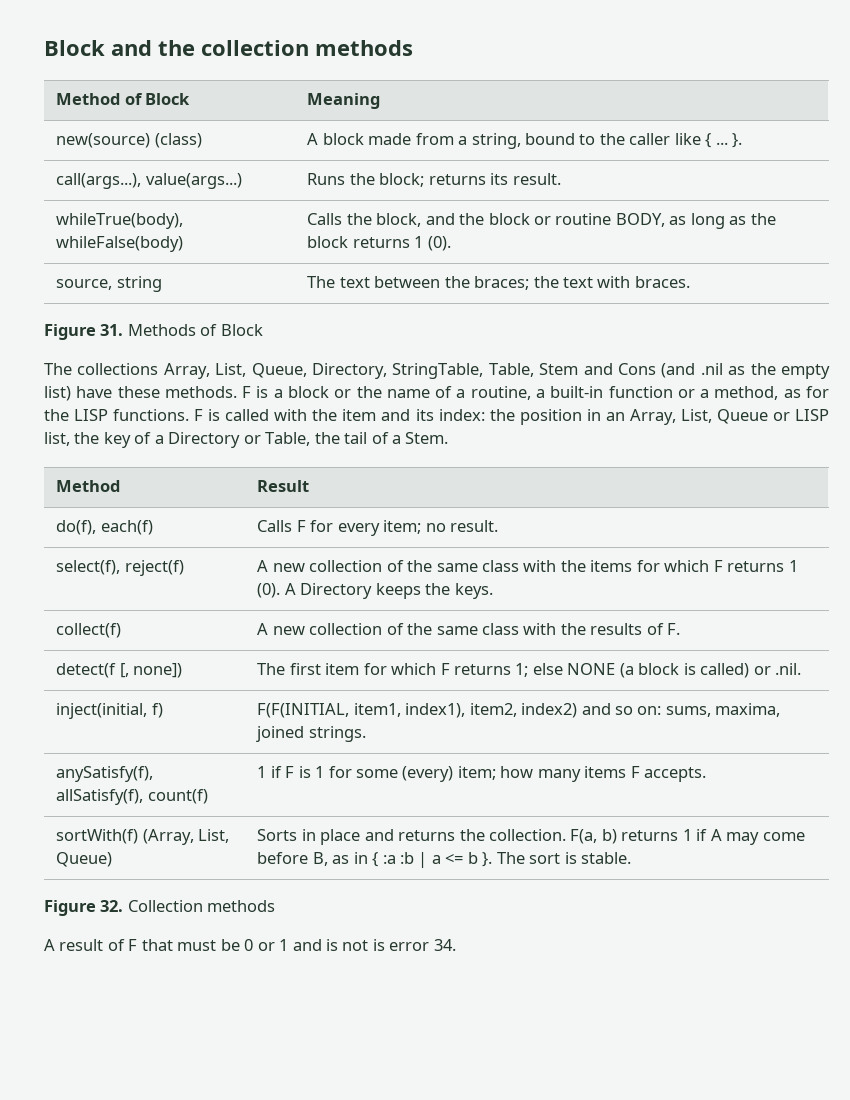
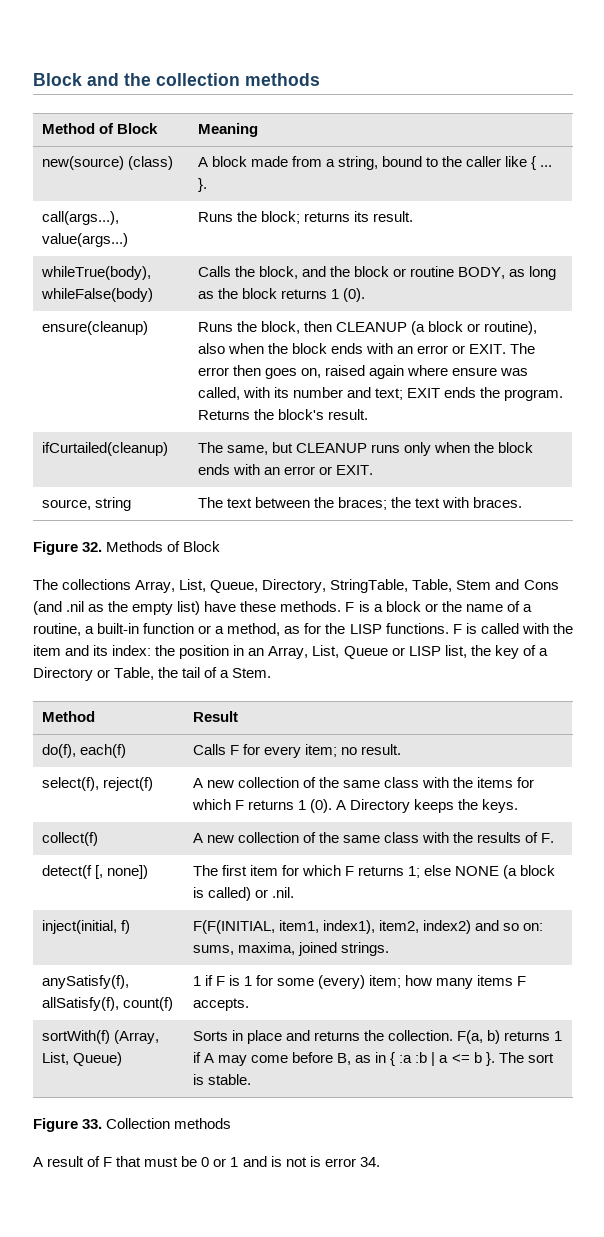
(451, 243) none -> [41,321,148,335] [197,321,538,335] [197,343,536,354] [197,365,529,379] [197,387,564,401] [197,409,369,420] [41,442,168,456] [197,442,534,456] [197,464,374,475] // ensure(cleanup) | Runs the block, then CLEANUP (a block or routine), also when the block ends with an error or EXIT. The error then goes on, raised again where ensure was called, with its number and text; EXIT ends the program. Returns the block's result. // ifCurtailed(cleanup) | The same, but CLEANUP runs only when the block ends with an error or EXIT.
[100,324,124,336] 31. -> [82,542,103,552] 32.
[100,900,124,912] 32. -> [82,1119,103,1129] 33.

